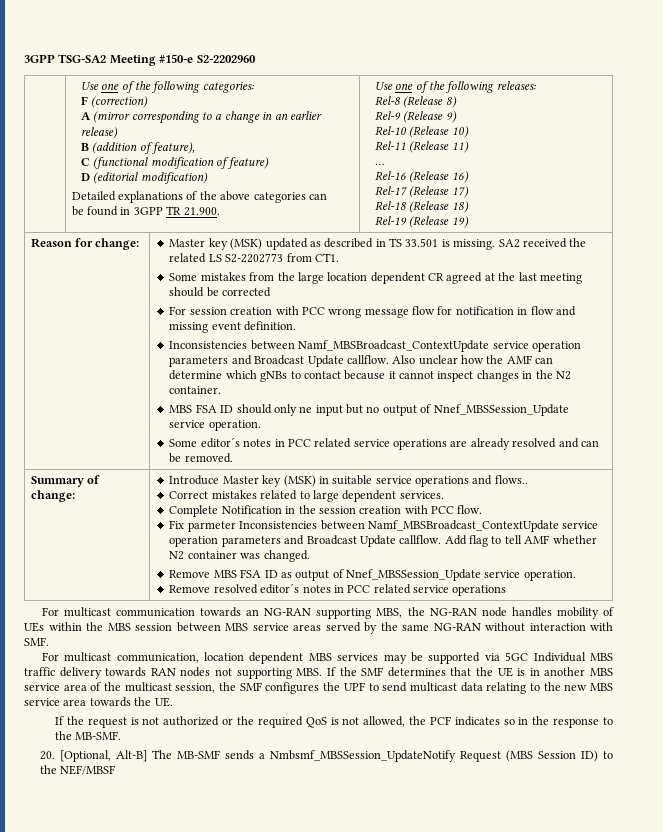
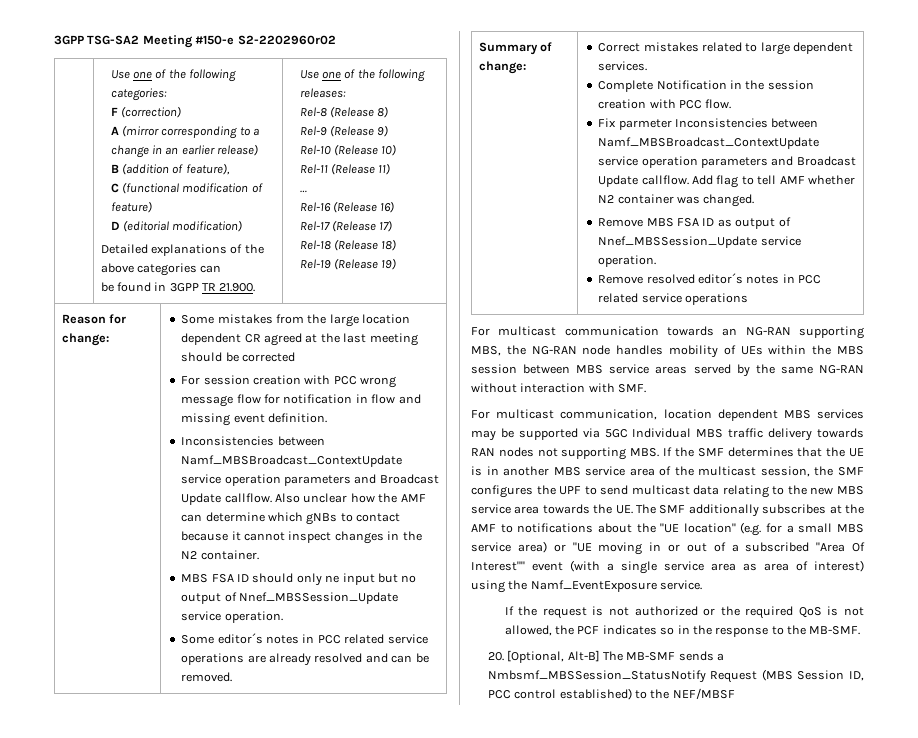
[196,55,256,63] S2-2202960 -> [237,35,336,45] S2-2202960r02
[169,238,587,250] [169,253,339,263] Master key (MSK) updated as described in TS 33.501 is missing. SA2 received the related LS S2-2202773 from CT1. // -> (109, 339) none
[169,475,528,487] Introduce Master key (MSK) in suitable service operations and flows.. // -> (526, 67) none
(173, 702) none -> [636,504,864,517] [471,522,864,536] [471,541,865,555] [471,560,864,574] [471,580,703,593] The SMF additionally subscribes at the AMF to notifications about the "UE location" (e.g. for a small MBS service area) or "UE moving in or out of a subscribed "Area Of Interest"" event (with a single service area as area of interest) using the Namf_EventExposure service.
[269,750,456,762] Nmbsmf_MBSSession_UpdateNotify -> [487,670,706,683] Nmbsmf_MBSSession_StatusNotify
[580,750,598,762] ID) -> [849,671,864,681] [487,688,632,700] ID, PCC control established)

